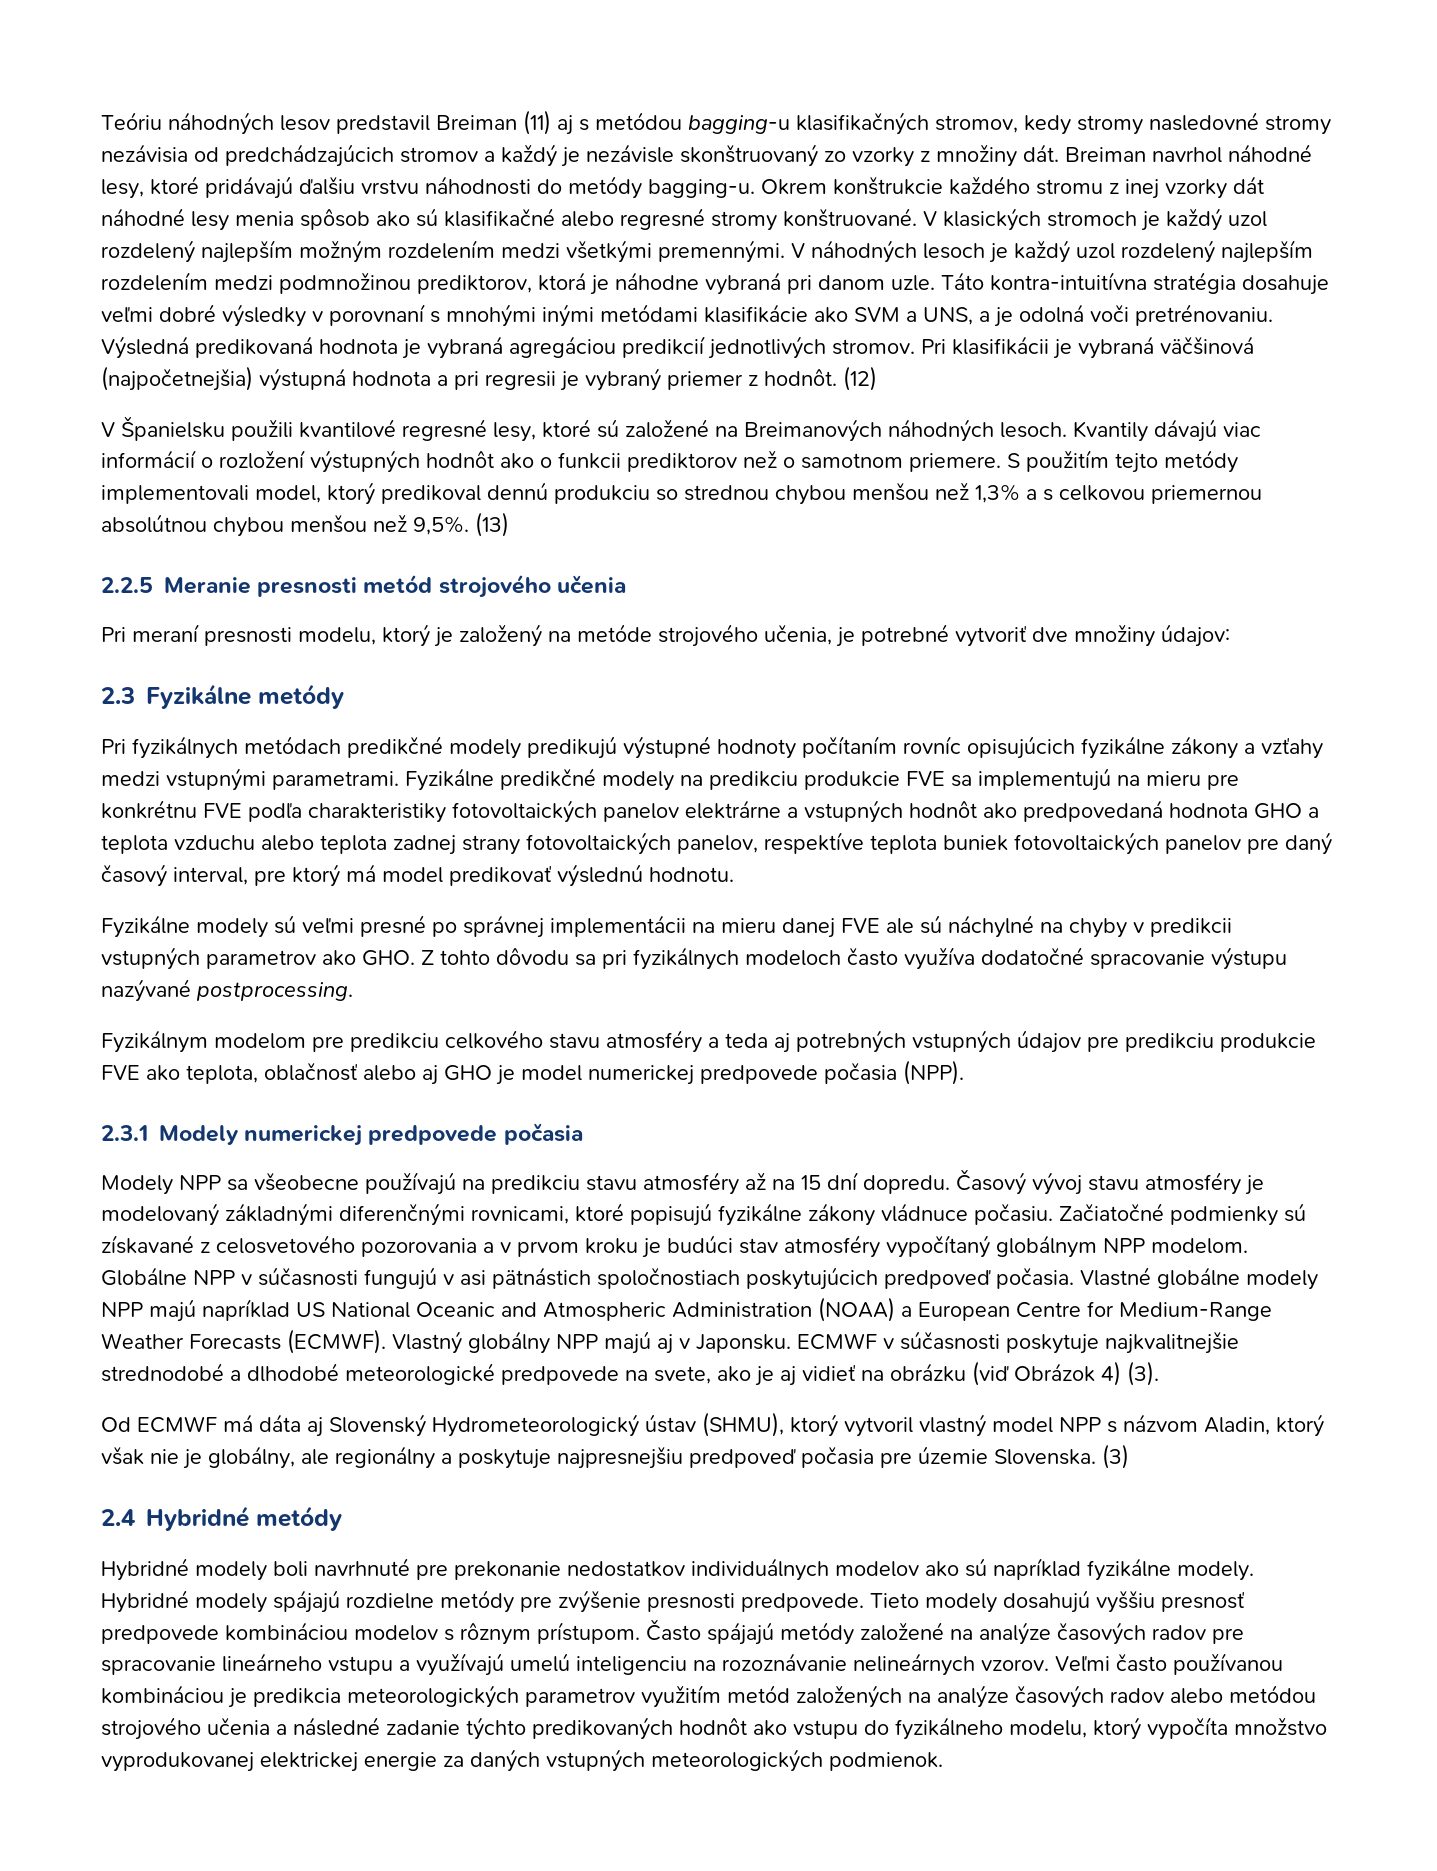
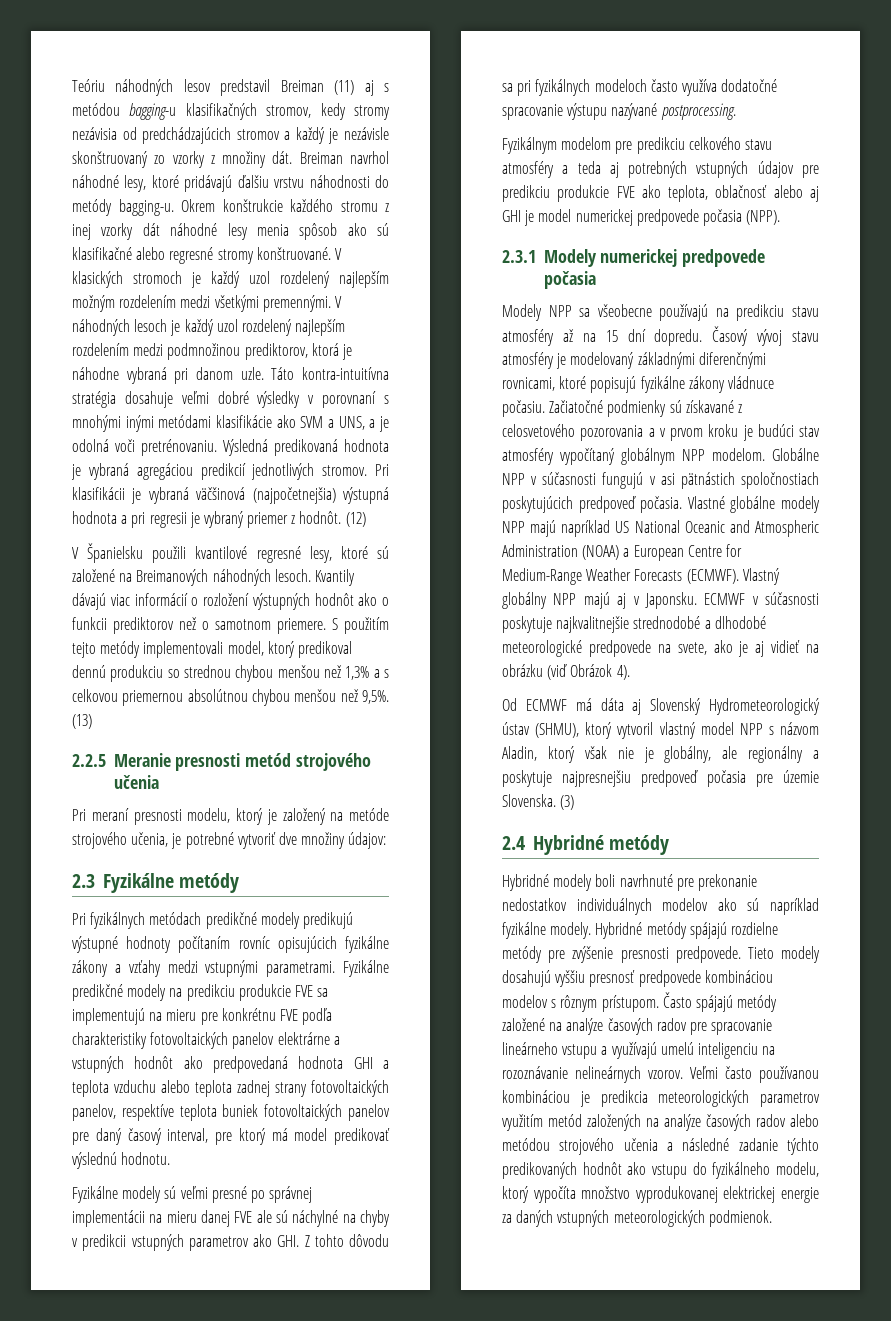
[1149,112,1331,135] nasledovné stromy -> (390, 112) none
[1254,803,1302,819] GHO -> [353,1057,373,1069] GHI
[362,950,415,966] GHO. -> [277,1235,300,1247] GHI.
[444,1065,492,1081] GHO -> [502,210,521,222] GHI
[1101,1361,1159,1386] 4) (3). -> [616,665,630,680] 4).
[195,1593,267,1613] modely -> [646,922,687,939] metódy

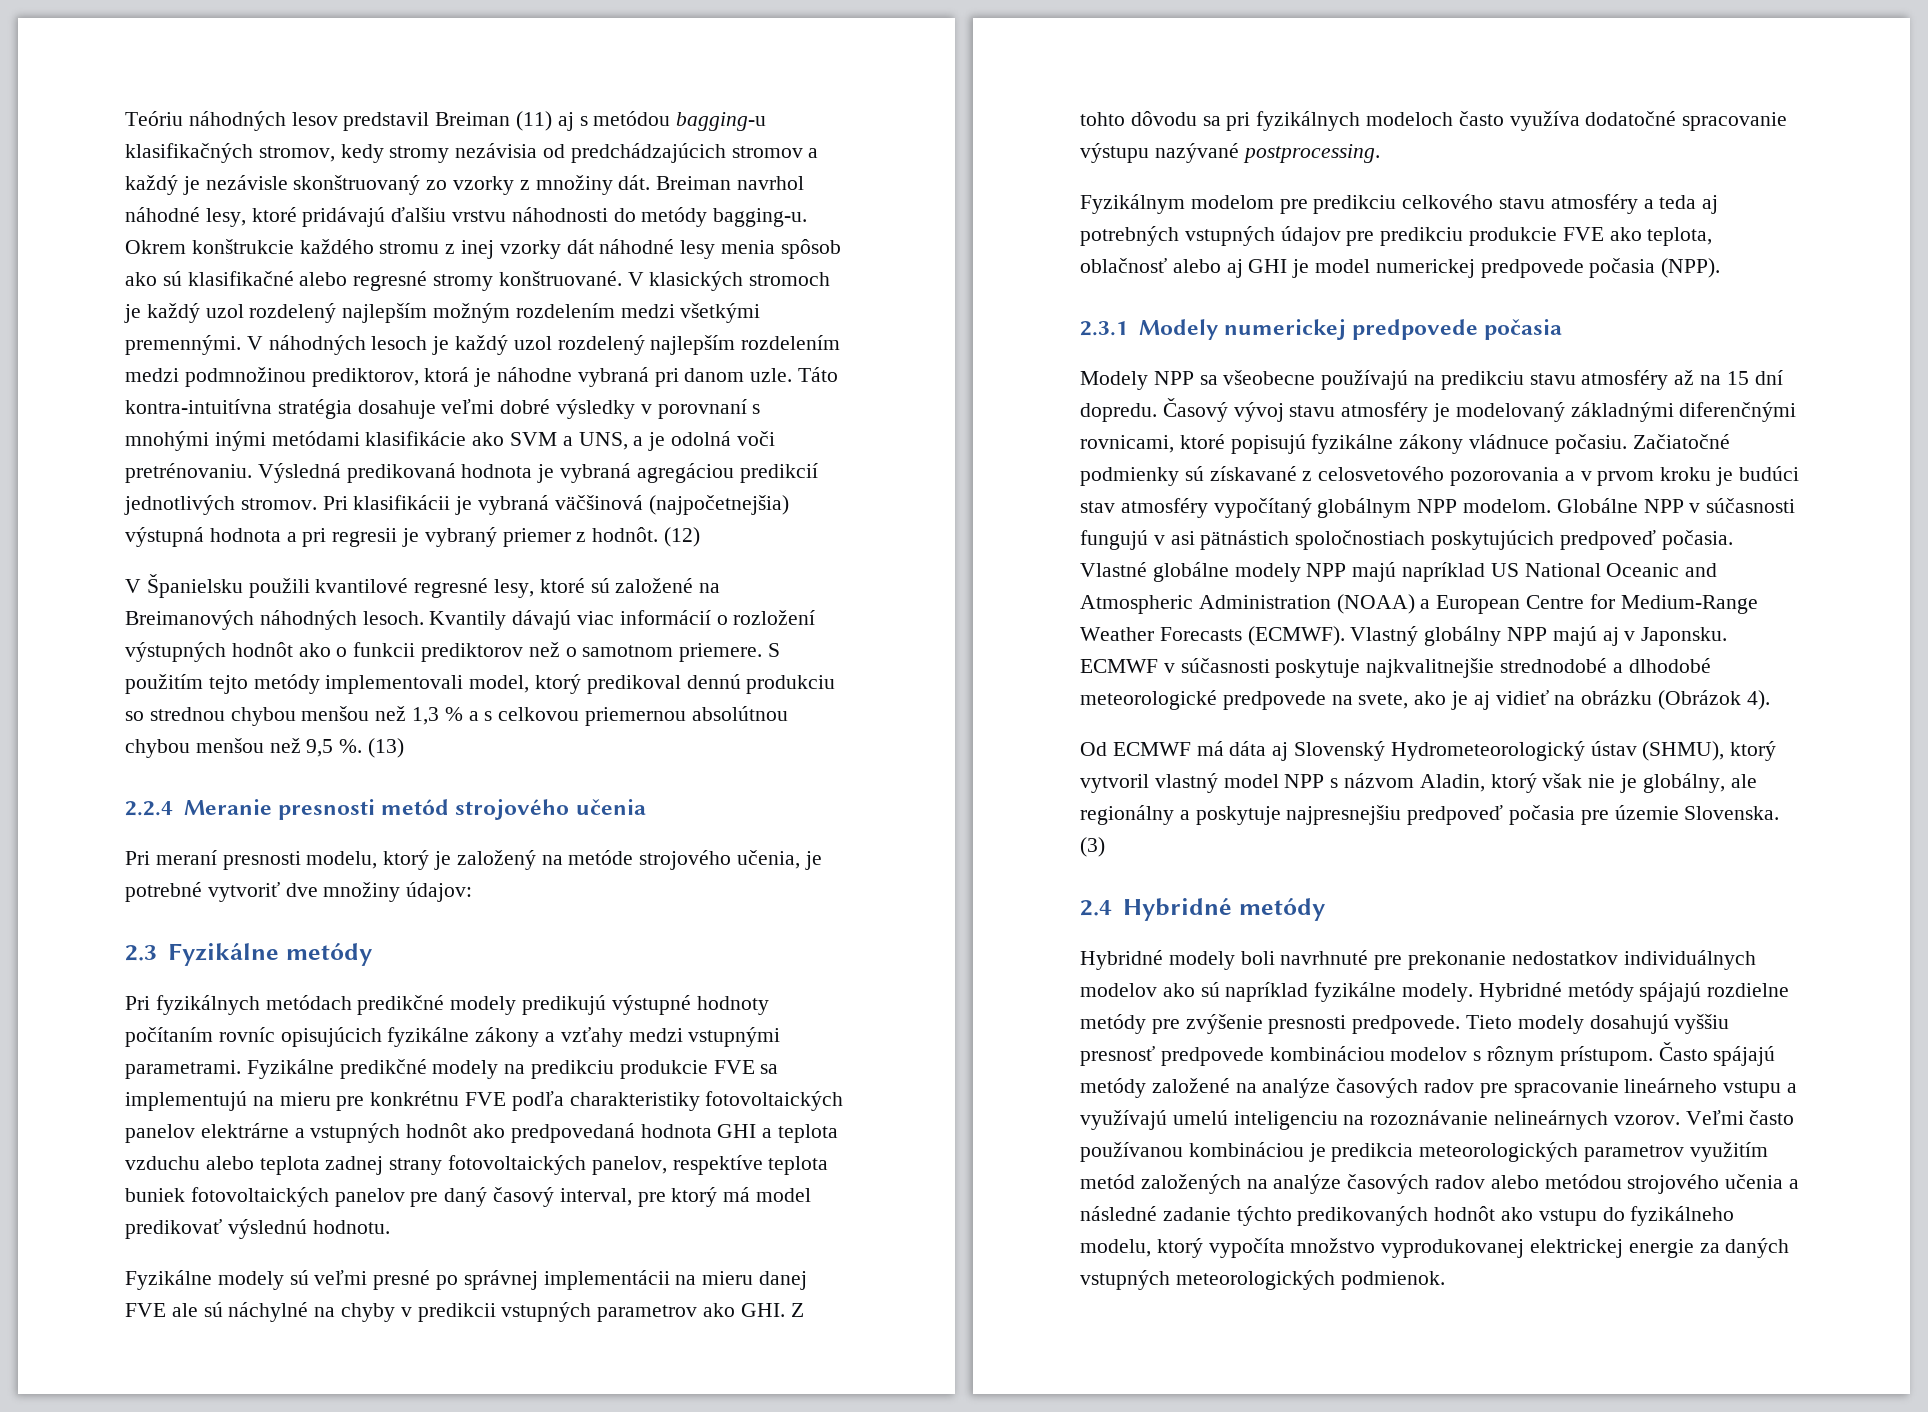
[345,666,370,680] 1,3% -> [412,707,463,725] 1,3 %
[362,690,389,704] 9,5%. -> [306,739,363,757] 9,5 %.
[72,754,106,767] 2.2.5 -> [125,801,173,816] 2.2.4
[547,664,613,680] (viď Obrázok -> [1658,690,1742,710] (Obrázok

